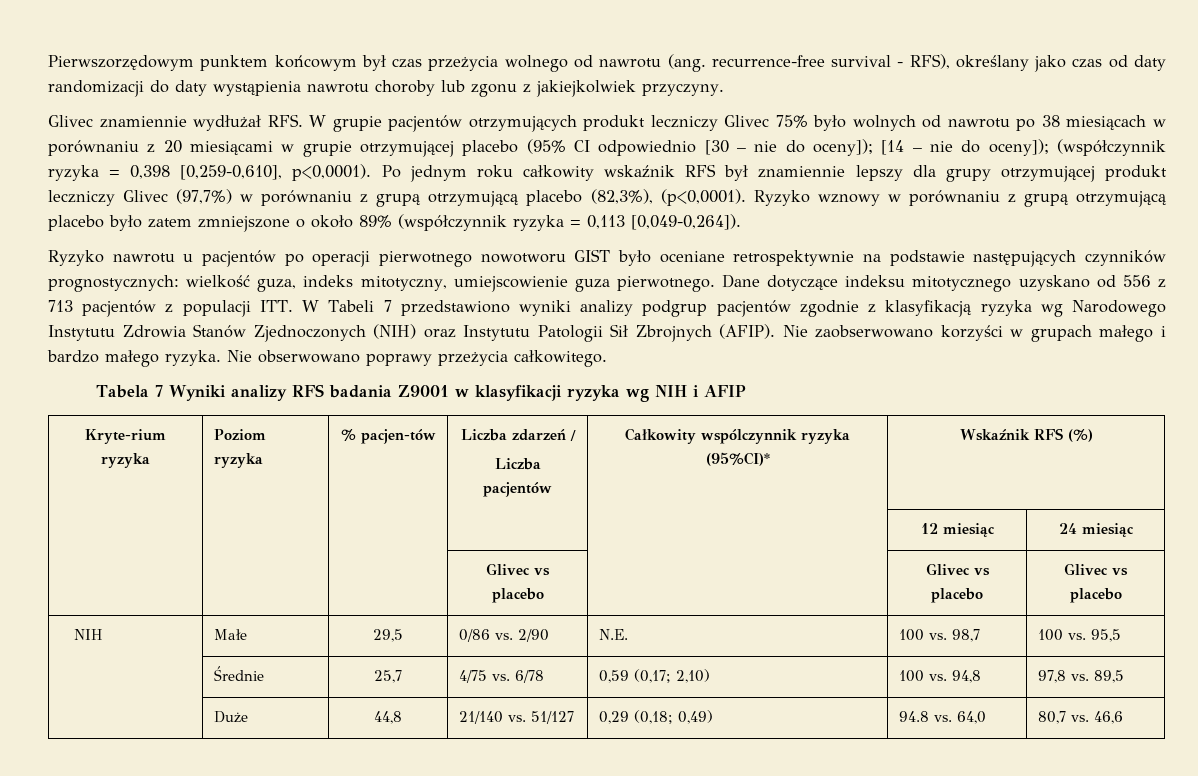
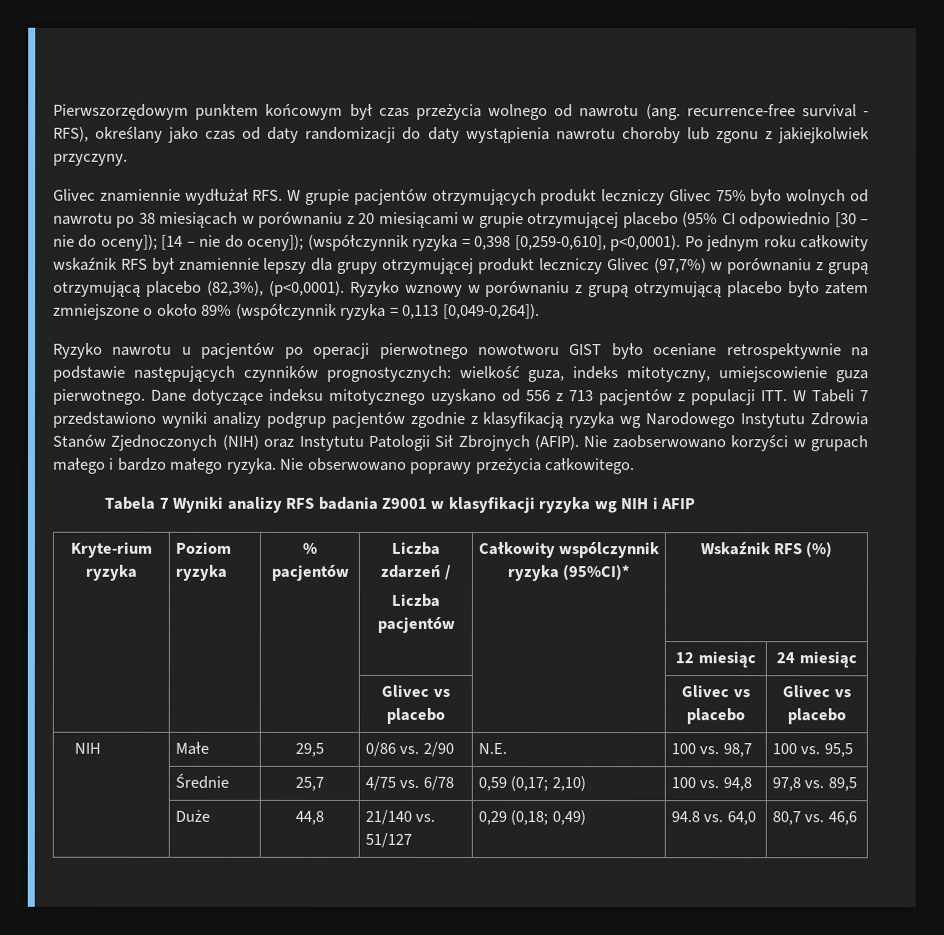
[360,429,436,444] pacjen-tów -> [270,564,349,581] pacjentów

